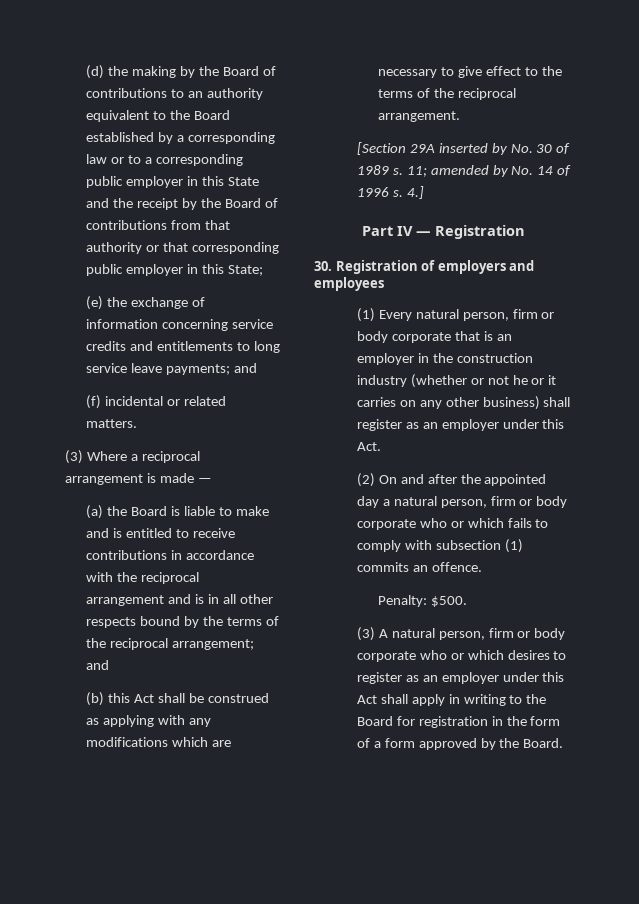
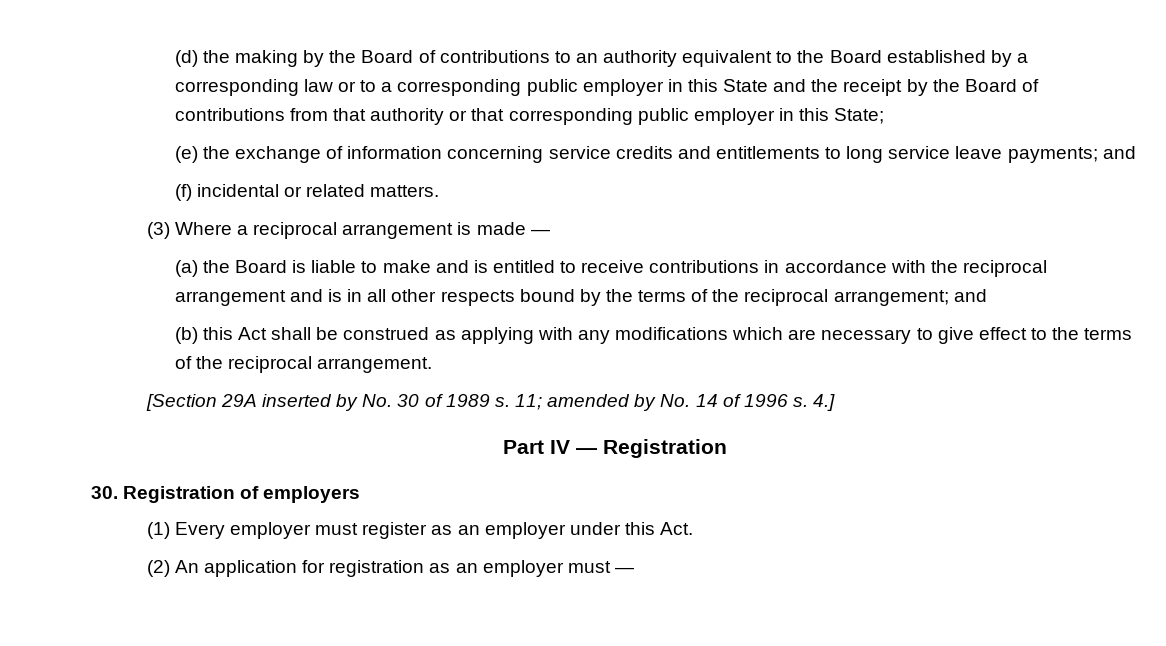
[509,260,535,271] [314,277,384,291] and employees -> (361, 494) none
[415,309,555,321] [356,331,512,343] [356,353,533,365] [356,374,557,388] [356,396,571,410] natural person, firm or body corporate that is an employer in the construction industry (whether or not he or it carries on any other business) shall -> [230,522,359,539] employer must
[378,474,547,486] [356,496,568,508] [356,518,549,530] [356,539,523,553] [356,562,482,572] [378,595,468,607] [356,627,566,641] [356,650,567,662] [356,672,565,684] [356,694,547,706] [356,716,561,728] [356,738,564,750] On and after the appointed day a natural person, firm or body corporate who or which fails to comply with subsection (1) commits an offence. // Penalty: $500. // (3) A natural person, firm or body corporate who or which desires to register as an employer under this Act shall apply in writing to the Board for registration in the form of a form approved by the Board. -> [174,560,635,577] An application for registration as an employer must —

